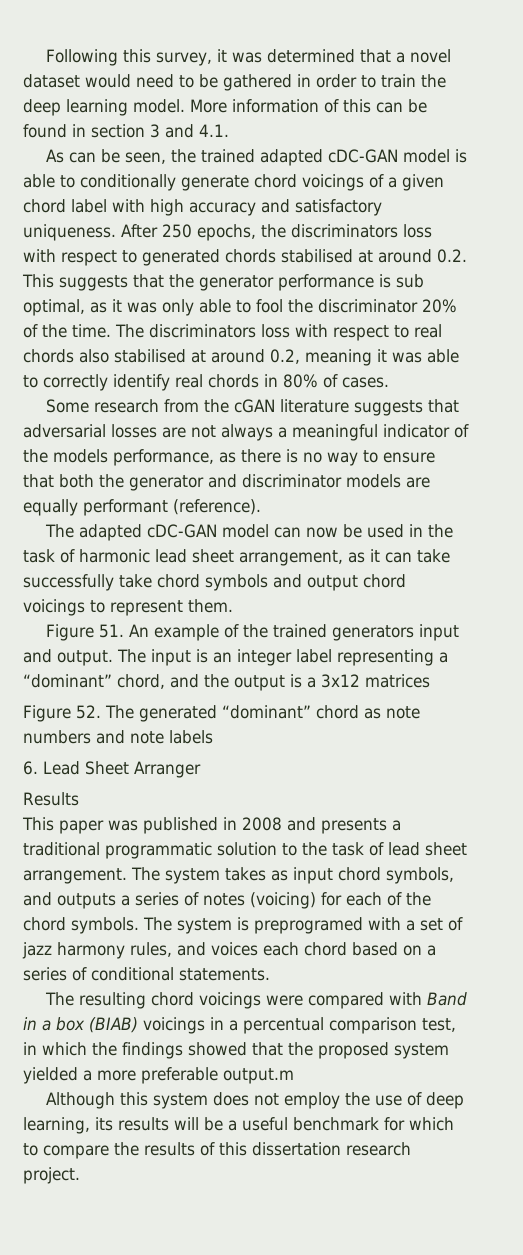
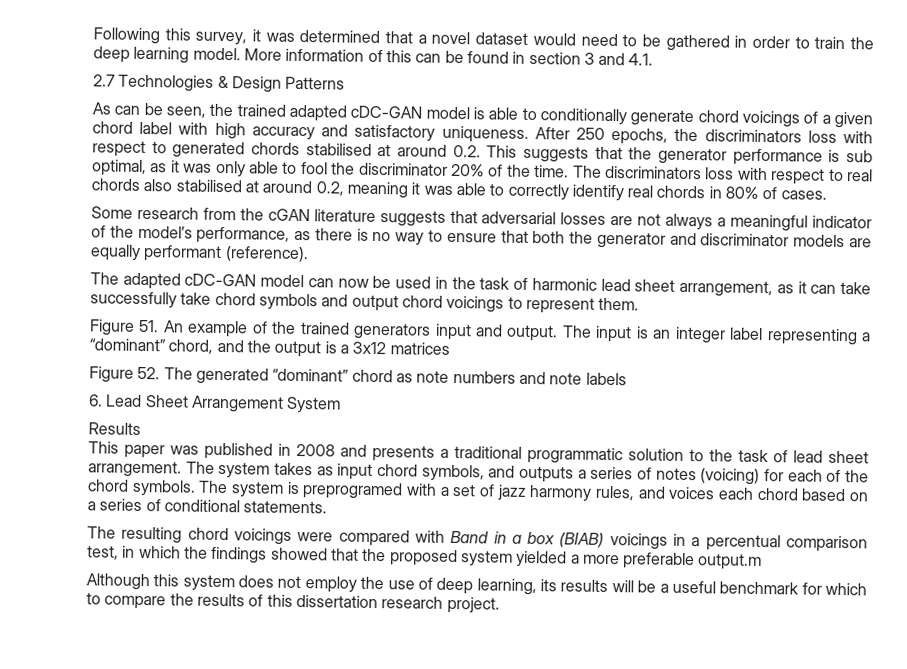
(229, 130) none -> [93,74,346,93] // 2.7 Technologies & Design Patterns
[53,449,108,463] models -> [137,225,193,239] model’s
[134,761,201,778] Arranger -> [190,395,342,414] Arrangement System

